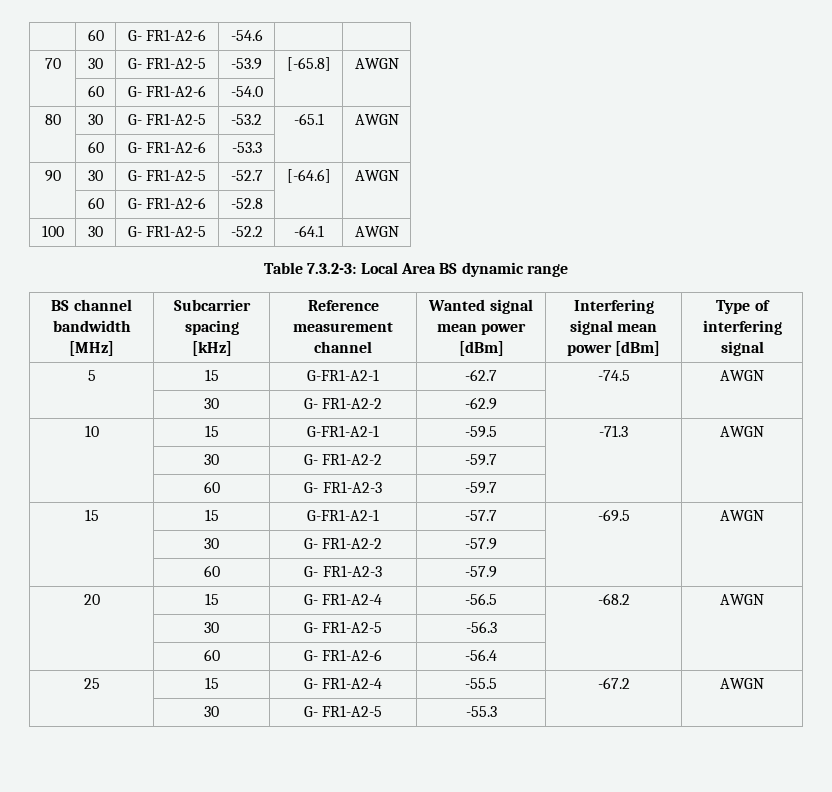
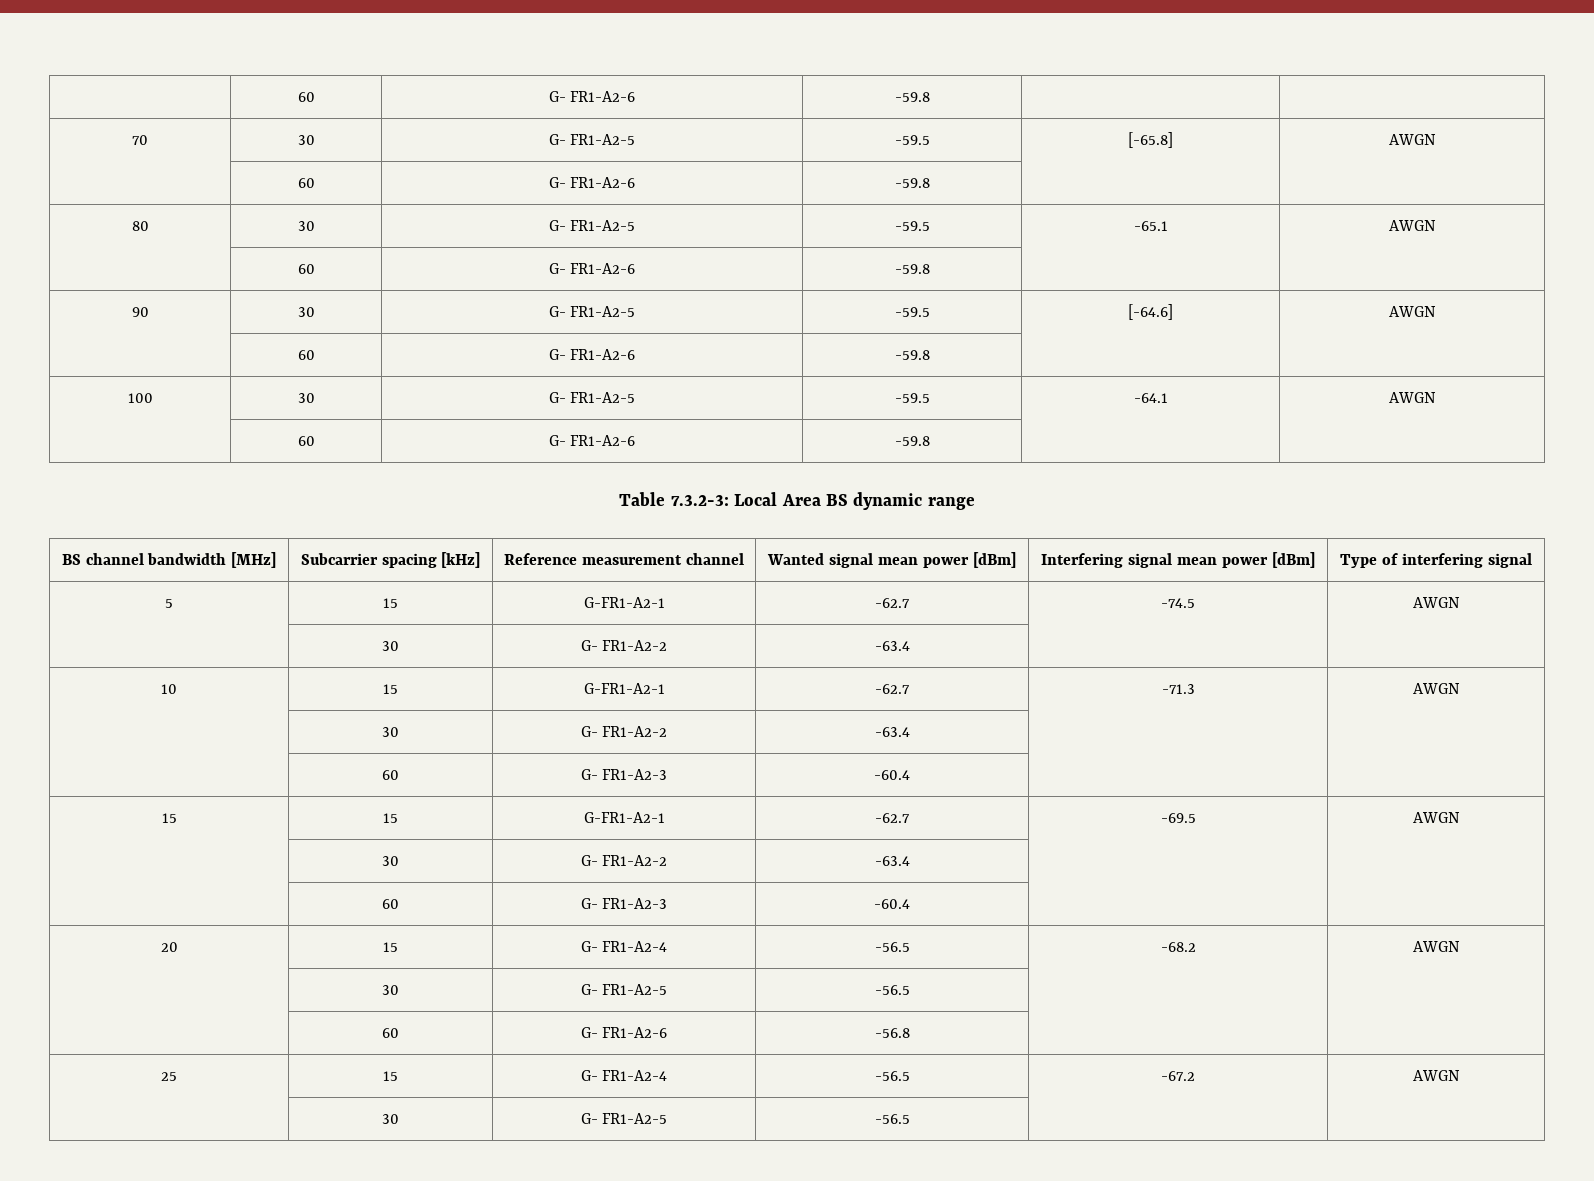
[87,29,104,41] [127,29,207,41] [230,29,263,41] | 60 | G- FR1-A2-6 | -54.6 -> [297,92,315,102] [548,91,636,102] [894,92,930,102] | 60 | G- FR1-A2-6 | -59.8
[231,58,262,70] -53.9 -> [894,135,930,145] -59.5
[230,86,263,97] -54.0 -> [894,178,930,188] -59.8
[231,114,262,125] -53.2 -> [894,221,930,231] -59.5
[231,142,262,153] -53.3 -> [894,264,930,274] -59.8
[230,170,263,181] -52.7 -> [894,307,930,317] -59.5
[230,198,263,209] -52.8 -> [894,350,930,360] -59.8
[230,226,263,237] -52.2 -> [894,393,930,403] -59.5
(399, 231) none -> [297,436,315,446] [548,435,636,446] [894,436,930,446] // | 60 | G- FR1-A2-6 | -59.8 | |
[465,397,497,410] -62.9 -> [874,641,910,651] -63.4
[465,426,497,438] -59.5 -> [875,684,910,694] -62.7
[465,454,497,466] [203,481,220,493] [304,481,382,493] [465,482,497,494] -59.7 | | // | 60 | G- FR1-A2-3 | -59.7 -> [874,727,910,737] [382,770,399,780] [580,769,668,780] [874,770,910,780] -63.4 | | // | 60 | G- FR1-A2-3 | -60.4
[465,510,497,521] -57.7 -> [875,813,910,823] -62.7
[465,538,497,550] [203,565,220,577] [304,565,382,577] [465,566,497,578] -57.9 | | // | 60 | G- FR1-A2-3 | -57.9 -> [874,856,910,866] [382,899,399,909] [580,898,668,909] [874,899,910,909] -63.4 | | // | 60 | G- FR1-A2-3 | -60.4
[465,621,497,633] [203,649,220,661] [303,649,383,661] [465,649,497,661] -56.3 | | // | 60 | G- FR1-A2-6 | -56.4 -> [874,985,910,995] [382,1028,399,1038] [580,1027,668,1038] [874,1028,910,1038] -56.5 | | // | 60 | G- FR1-A2-6 | -56.8
[465,678,497,689] -55.5 -> [874,1071,910,1081] -56.5
[465,706,497,717] -55.3 -> [874,1114,910,1124] -56.5

